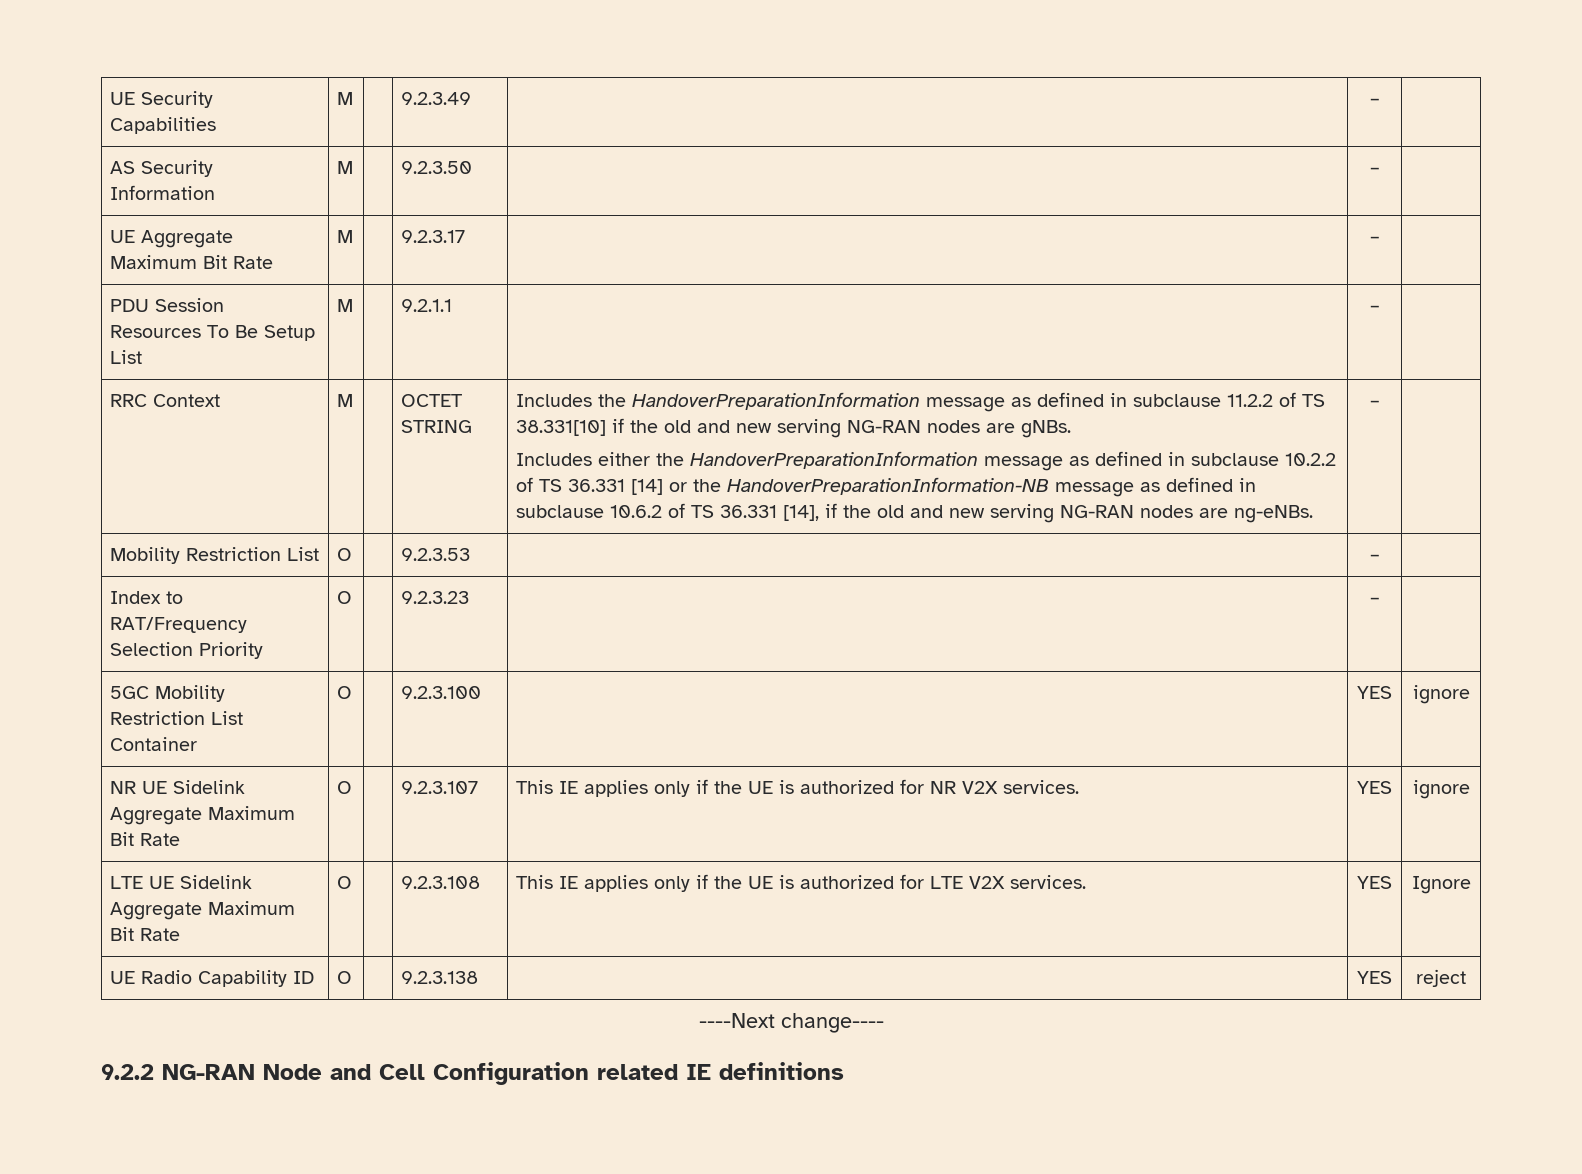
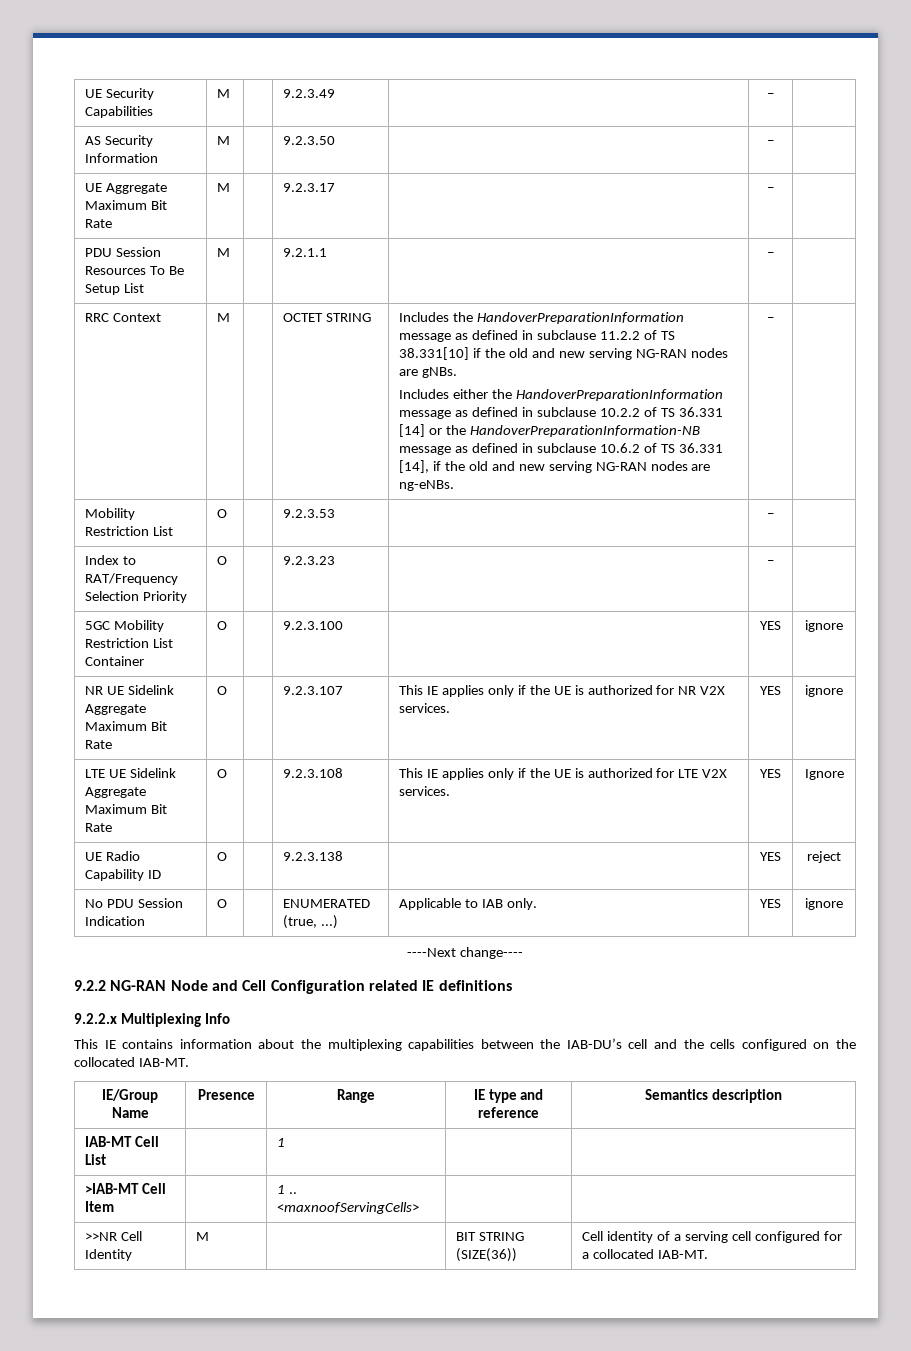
(1466, 978) none -> [85,898,184,908] [85,916,146,926] [217,899,228,908] [283,899,371,908] [283,915,339,929] [399,898,537,910] [760,899,781,908] [805,898,843,910] // No PDU Session Indication | O | | ENUMERATED (true, ...) | Applicable to IAB only. | YES | ignore
(844, 1071) none -> [74,1013,230,1027] [74,1038,857,1051] [74,1057,189,1067] [102,1089,158,1103] [111,1107,149,1118] [197,1089,255,1100] [337,1089,375,1103] [473,1089,544,1103] [478,1107,539,1118] [645,1089,782,1103] [85,1136,160,1147] [85,1154,107,1165] [277,1138,286,1147] [85,1183,167,1194] [85,1201,115,1212] [277,1185,298,1194] [277,1202,420,1214] [85,1231,143,1241] [85,1249,133,1261] [196,1232,210,1241] [456,1232,525,1241] [456,1248,518,1262] [582,1231,842,1243] [582,1249,709,1259] // 9.2.2.x Multiplexing Info // This IE contains information about the multiplexing capabilities between the IAB-DU’s cell and the cells configured on the collocated IAB-MT. // IE/Group Name | Presence | Range | IE type and reference | Semantics description // IAB-MT Cell List | | 1 | | // >IAB-MT Cell Item | | 1 .. <maxnoofServingCells> | | // >>NR Cell Identity | M | | BIT STRING (SIZE(36)) | Cell identity of a serving cell configured for a collocated IAB-MT.

